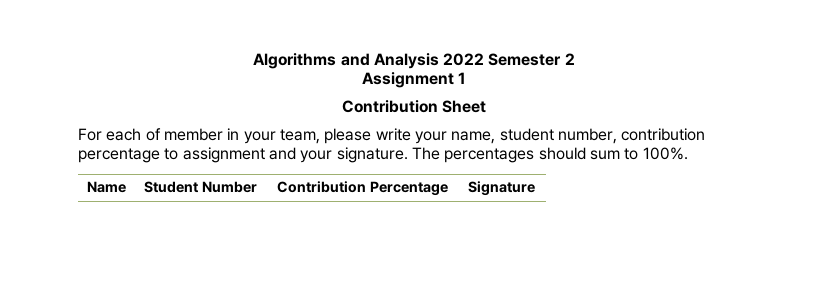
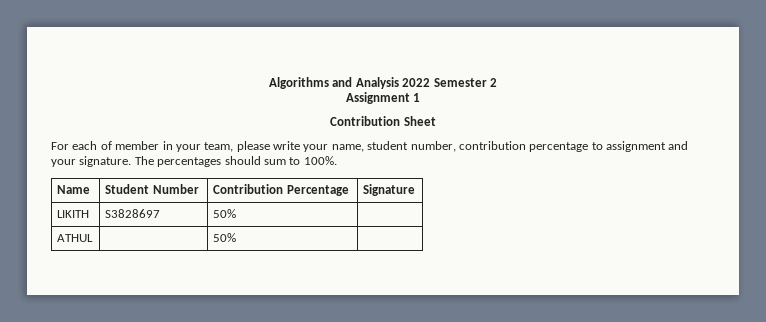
(535, 188) none -> [57,210,90,218] [105,209,161,218] [213,209,237,218] [57,234,94,242] [213,233,237,242] // LIKITH | S3828697 | 50% | // ATHUL | | 50% |

